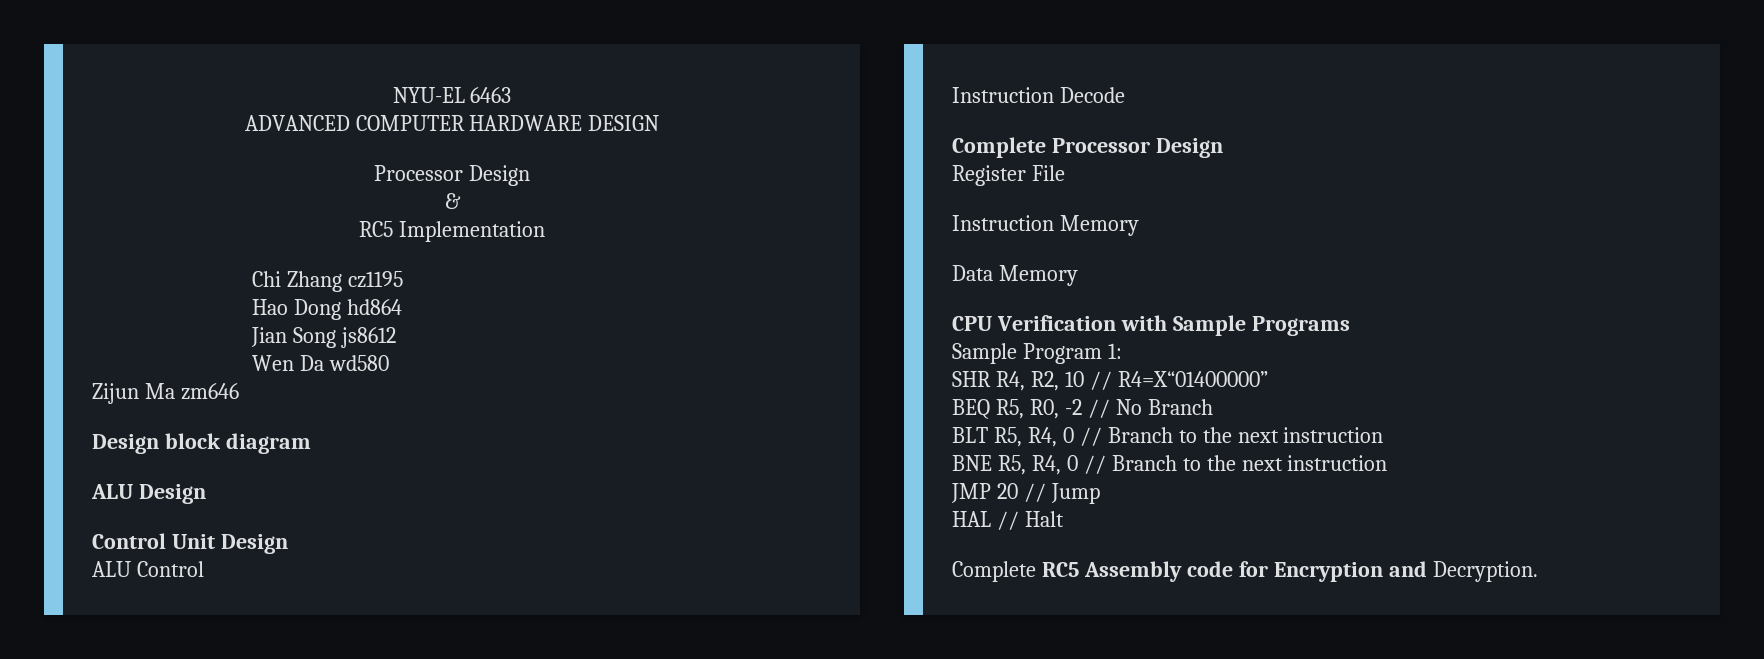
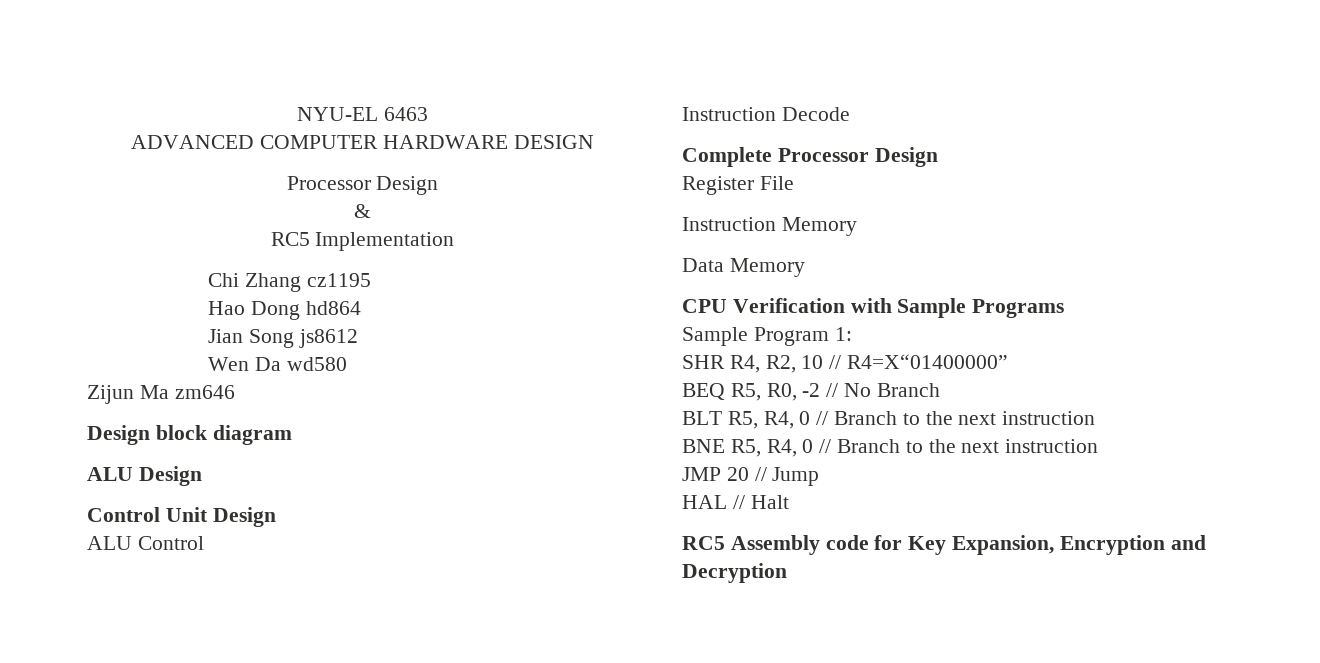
[952,561,1036,582] Complete -> (789, 502) none
(1268, 569) none -> [908,535,1055,555] Key Expansion,
[1432,561,1538,582] Decryption. -> [682,563,787,583] Decryption

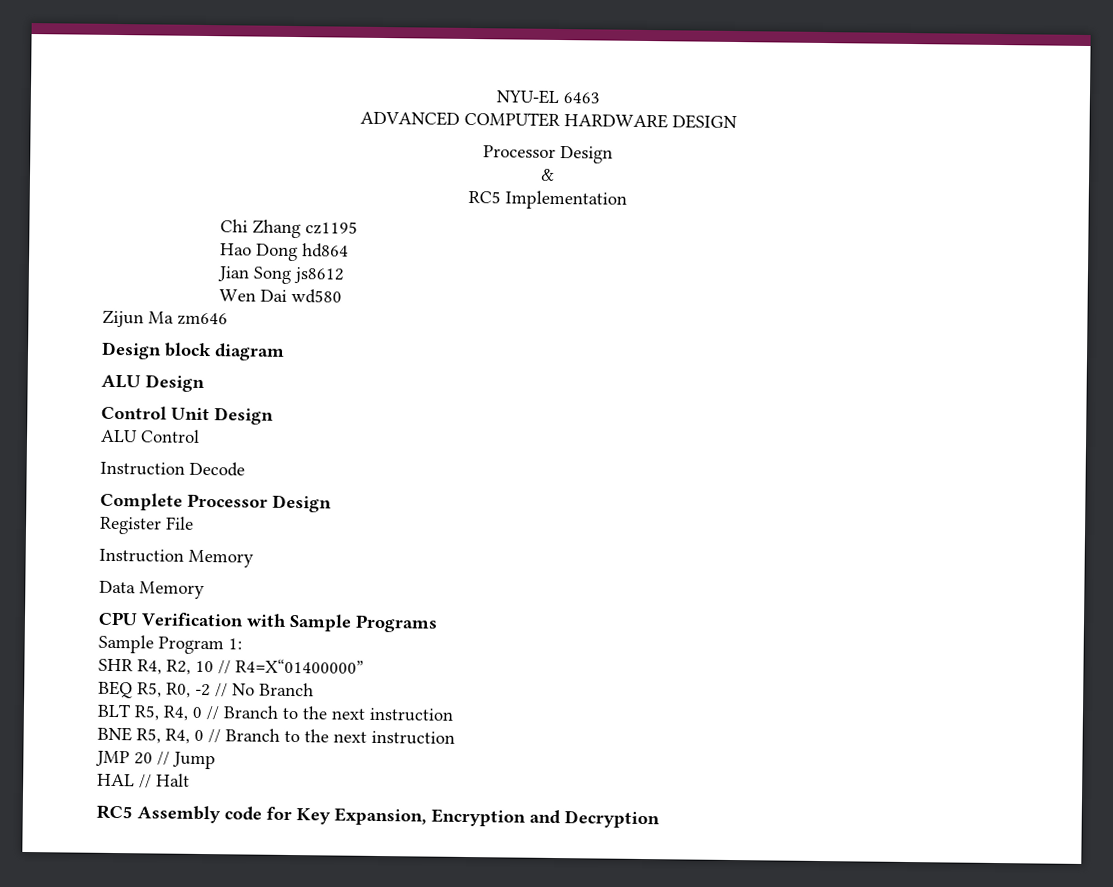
[255,357,282,371] Da -> [260,289,288,302] Dai

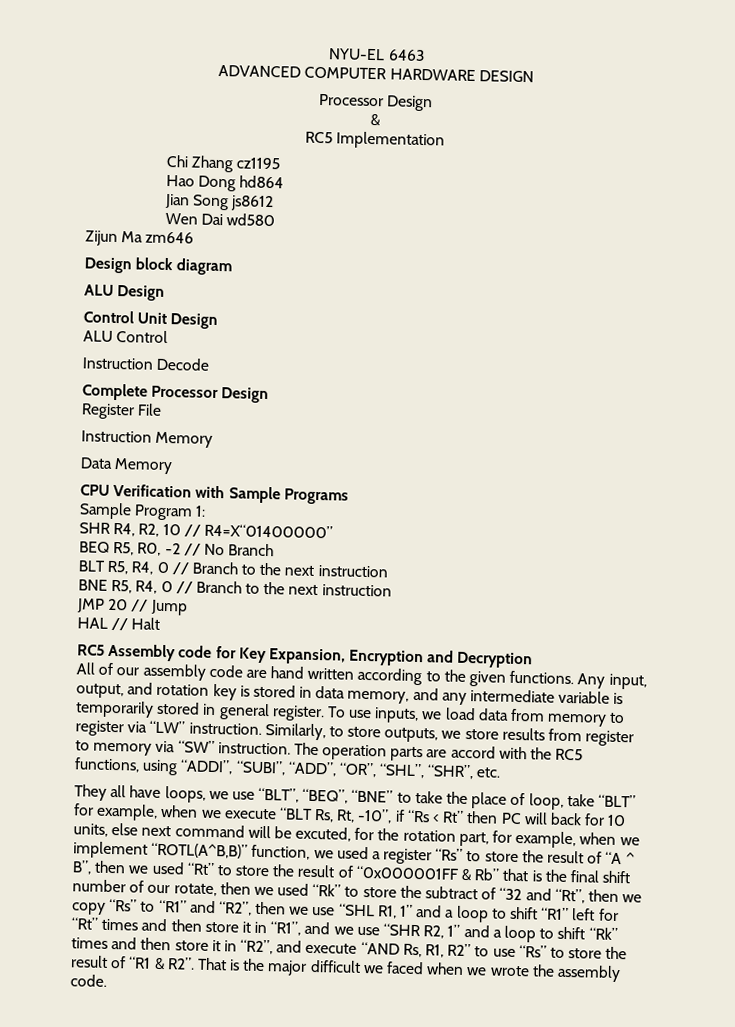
(660, 819) none -> [76,662,647,690] [76,682,624,705] [75,700,626,727] [75,720,635,747] [75,740,584,762] [74,757,502,780] [74,784,636,810] [73,803,627,827] [73,823,640,849] [73,841,635,865] [72,860,631,884] [72,879,643,904] [72,898,619,923] [71,917,618,943] [71,937,628,960] [70,955,621,983] [70,974,107,987] // All of our assembly code are hand written according to the given functions. Any input, output, and rotation key is stored in data memory, and any intermediate variable is temporarily stored in general register. To use inputs, we load data from memory to register via “LW” instruction. Similarly, to store outputs, we store results from register to memory via “SW” instruction. The operation parts are accord with the RC5 functions, using “ADDI”, “SUBI”, “ADD”, “OR”, “SHL”, “SHR”, etc. // They all have loops, we use “BLT”, “BEQ”, “BNE” to take the place of loop, take “BLT” for example, when we execute “BLT Rs, Rt, -10”, if “Rs < Rt” then PC will back for 10 units, else next command will be excuted, for the rotation part, for example, when we implement “ROTL(A^B,B)” function, we used a register “Rs” to store the result of “A ^ B”, then we used “Rt” to store the result of “0x000001FF & Rb” that is the final shift number of our rotate, then we used “Rk” to store the subtract of “32 and “Rt”, then we copy “Rs” to “R1” and “R2”, then we use “SHL R1, 1” and a loop to shift “R1” left for “Rt” times and then store it in “R1”, and we use “SHR R2, 1” and a loop to shift “Rk” times and then store it in “R2”, and execute “AND Rs, R1, R2” to use “Rs” to store the result of “R1 & R2”. That is the major difficult we faced when we wrote the assembly code.

